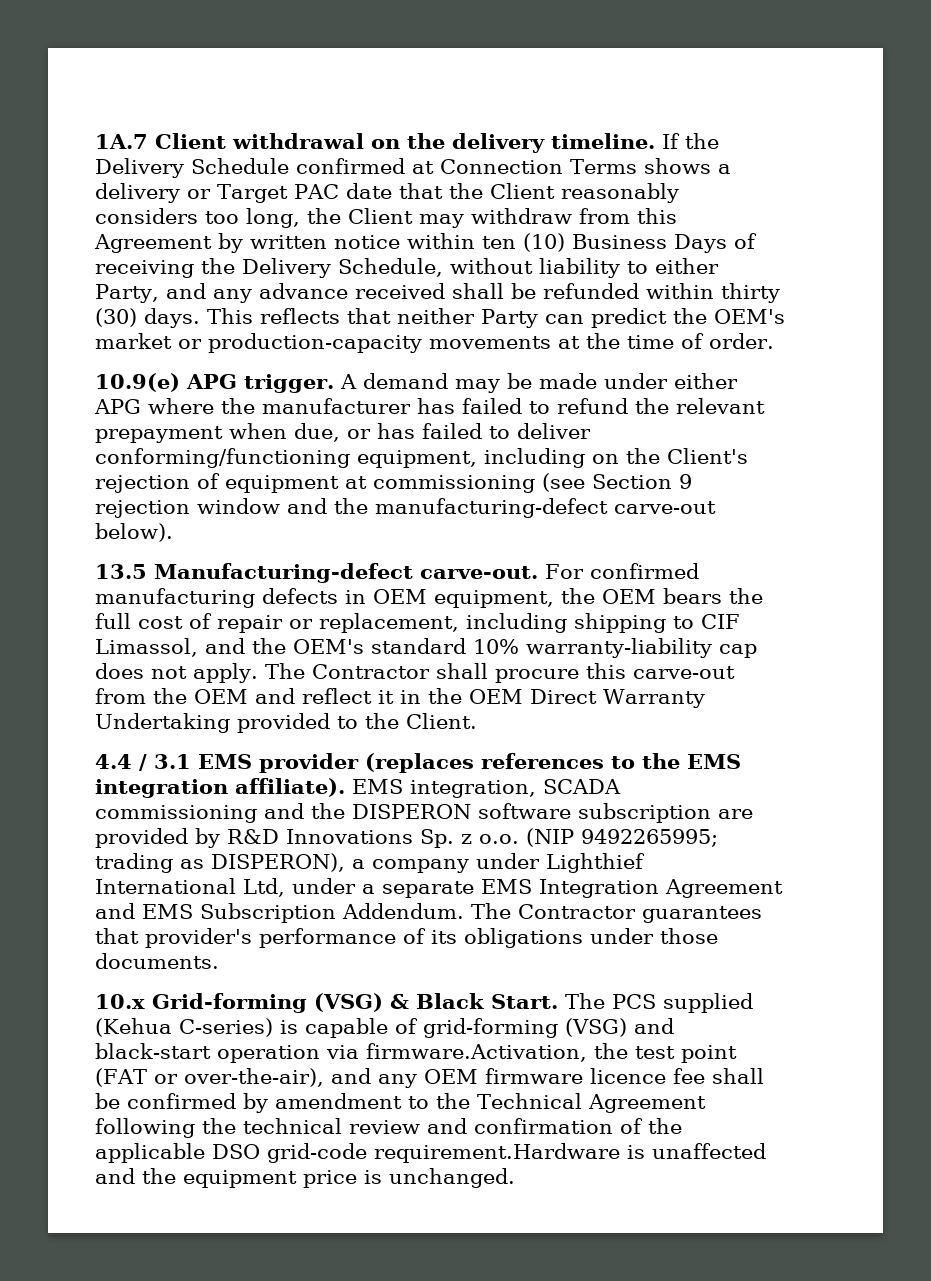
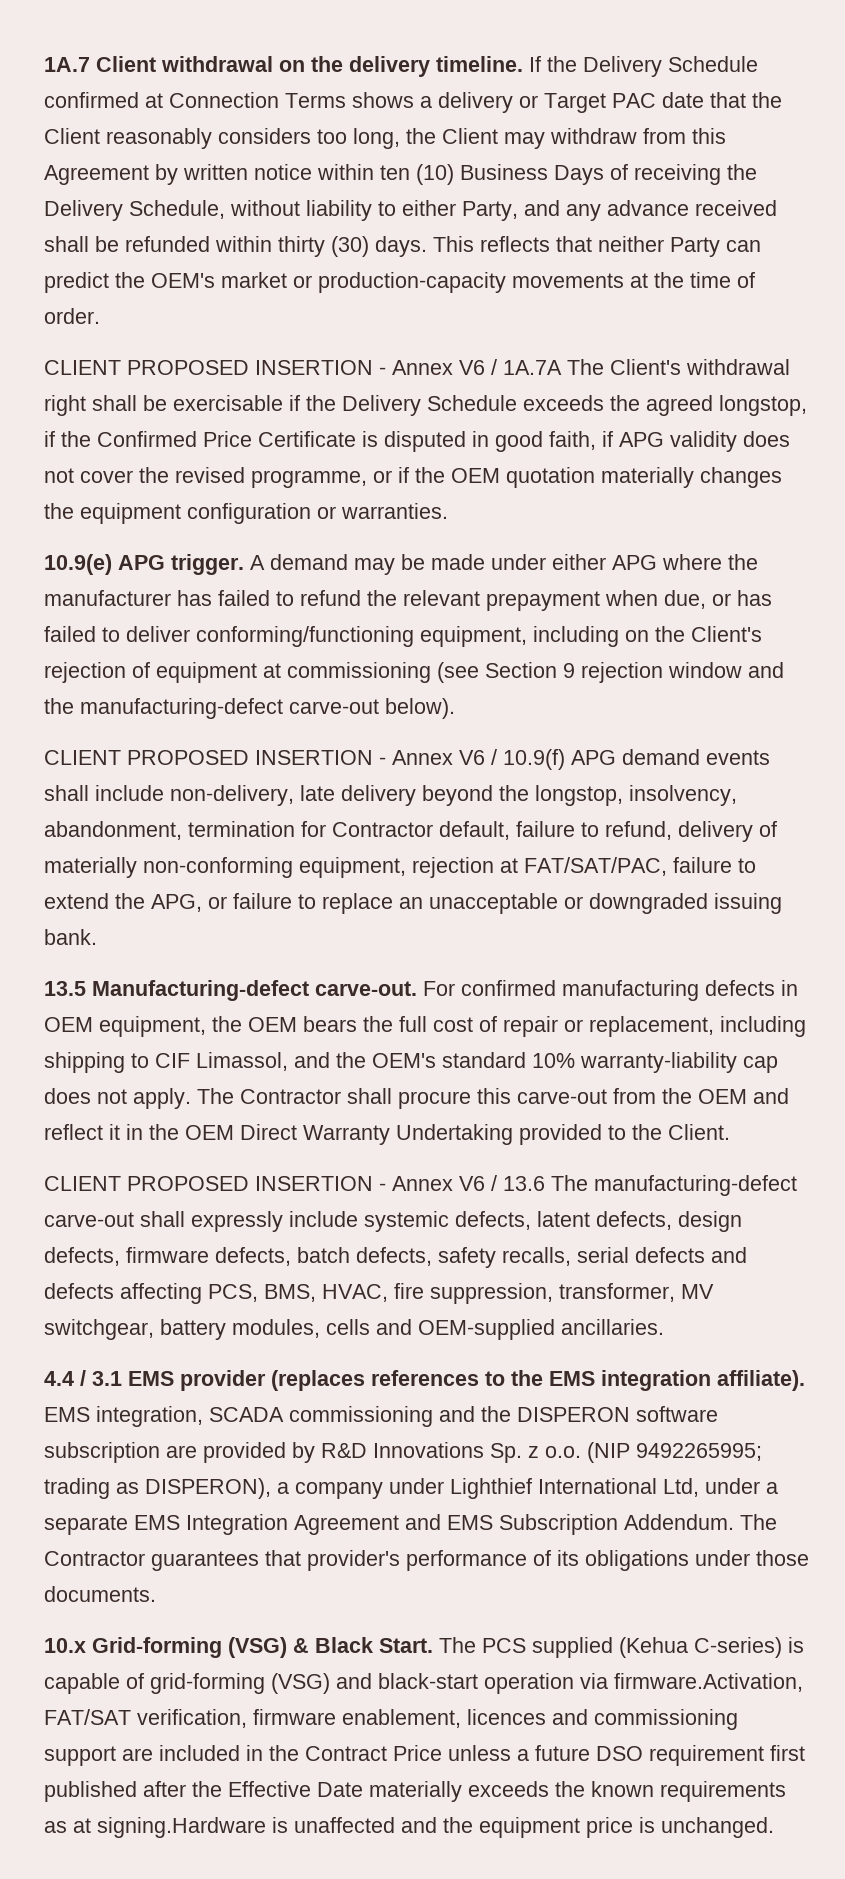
(774, 341) none -> [44,359,790,375] [44,395,807,416] [44,431,790,452] [44,467,782,488] [44,503,448,524] // CLIENT PROPOSED INSERTION - Annex V6 / 1A.7A The Client's withdrawal right shall be exercisable if the Delivery Schedule exceeds the agreed longstop, if the Confirmed Price Certificate is disputed in good faith, if APG validity does not cover the revised programme, or if the OEM quotation materially changes the equipment configuration or warranties.
(173, 532) none -> [44,749,770,770] [44,785,737,806] [44,821,777,842] [44,857,756,878] [44,893,782,914] [44,929,97,945] // CLIENT PROPOSED INSERTION - Annex V6 / 10.9(f) APG demand events shall include non-delivery, late delivery beyond the longstop, insolvency, abandonment, termination for Contractor default, failure to refund, delivery of materially non-conforming equipment, rejection at FAT/SAT/PAC, failure to extend the APG, or failure to replace an unacceptable or downgraded issuing bank.
(477, 721) none -> [44,1175,797,1196] [44,1211,742,1232] [44,1247,747,1268] [44,1283,714,1304] [44,1319,664,1340] // CLIENT PROPOSED INSERTION - Annex V6 / 13.6 The manufacturing-defect carve-out shall expressly include systemic defects, latent defects, design defects, firmware defects, batch defects, safety recalls, serial defects and defects affecting PCS, BMS, HVAC, fire suppression, transformer, MV switchgear, battery modules, cells and OEM-supplied ancillaries.
[594,1043,737,1063] [95,1068,764,1088] [95,1093,706,1113] [95,1118,682,1138] [95,1143,620,1163] the test point (FAT or over-the-air), and any OEM firmware licence fee shall be confirmed by amendment to the Technical Agreement following the technical review and confirmation of the applicable DSO grid-code requirement.Hardware -> [44,1709,738,1730] [44,1745,805,1766] [44,1781,786,1802] [44,1817,266,1838] FAT/SAT verification, firmware enablement, licences and commissioning support are included in the Contract Price unless a future DSO requirement first published after the Effective Date materially exceeds the known requirements as at signing.Hardware

